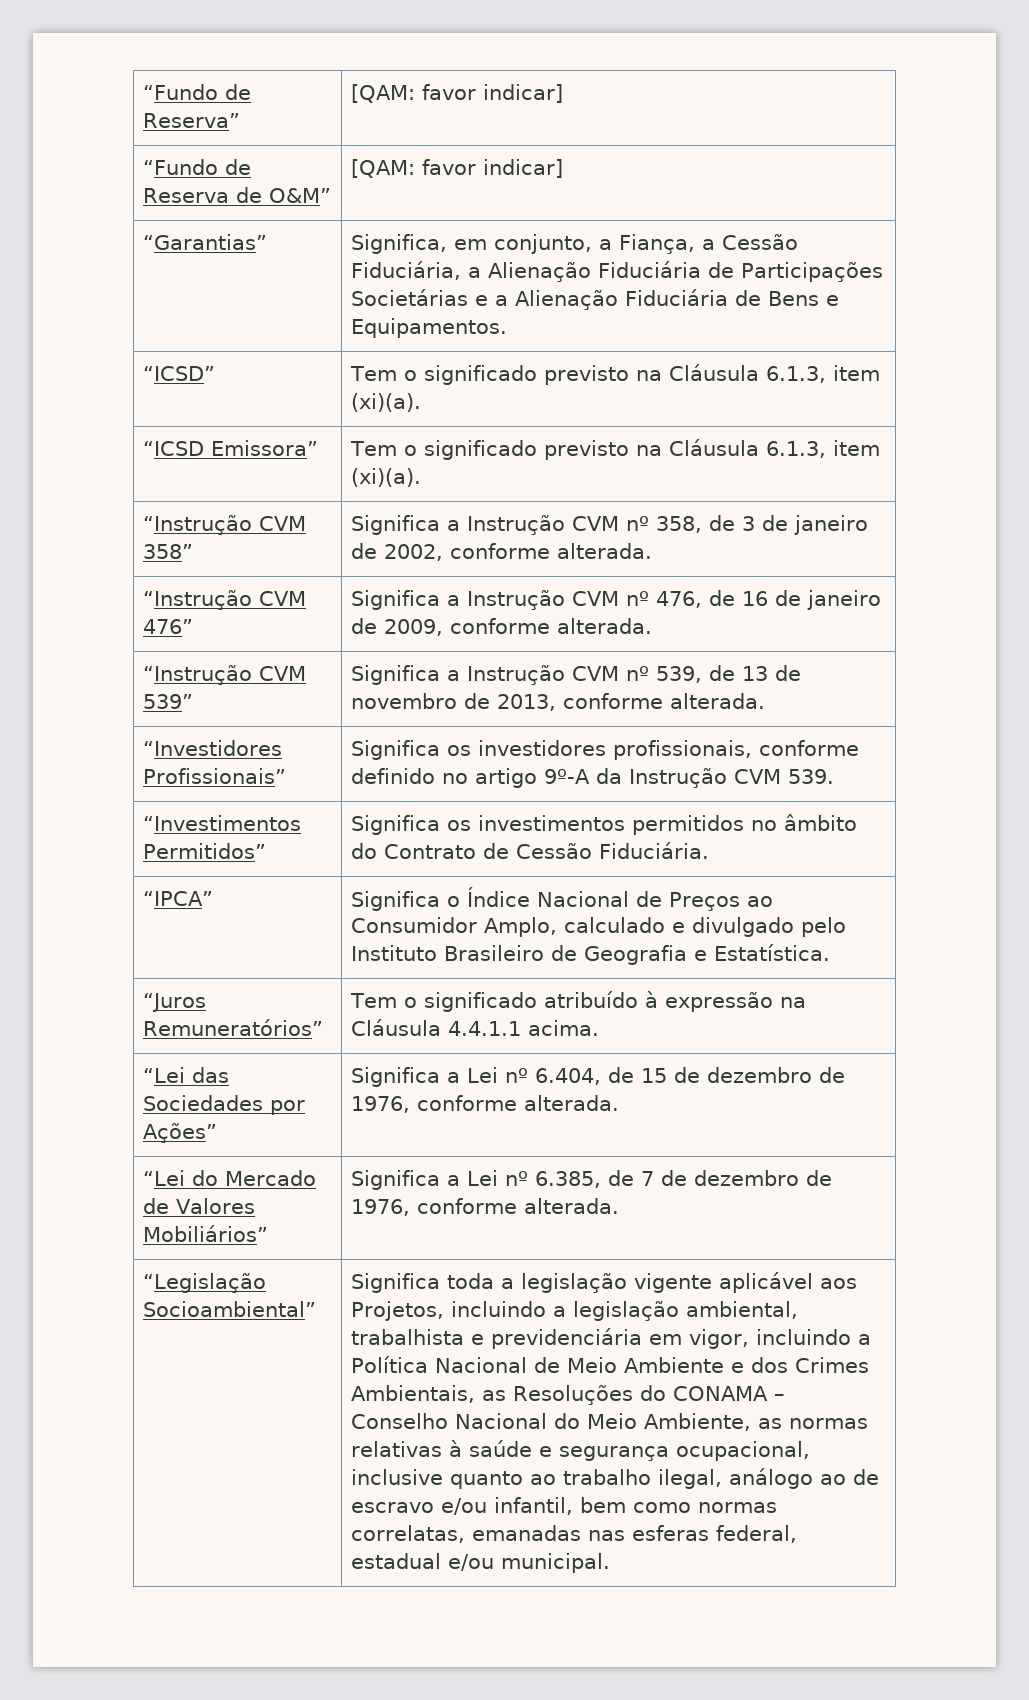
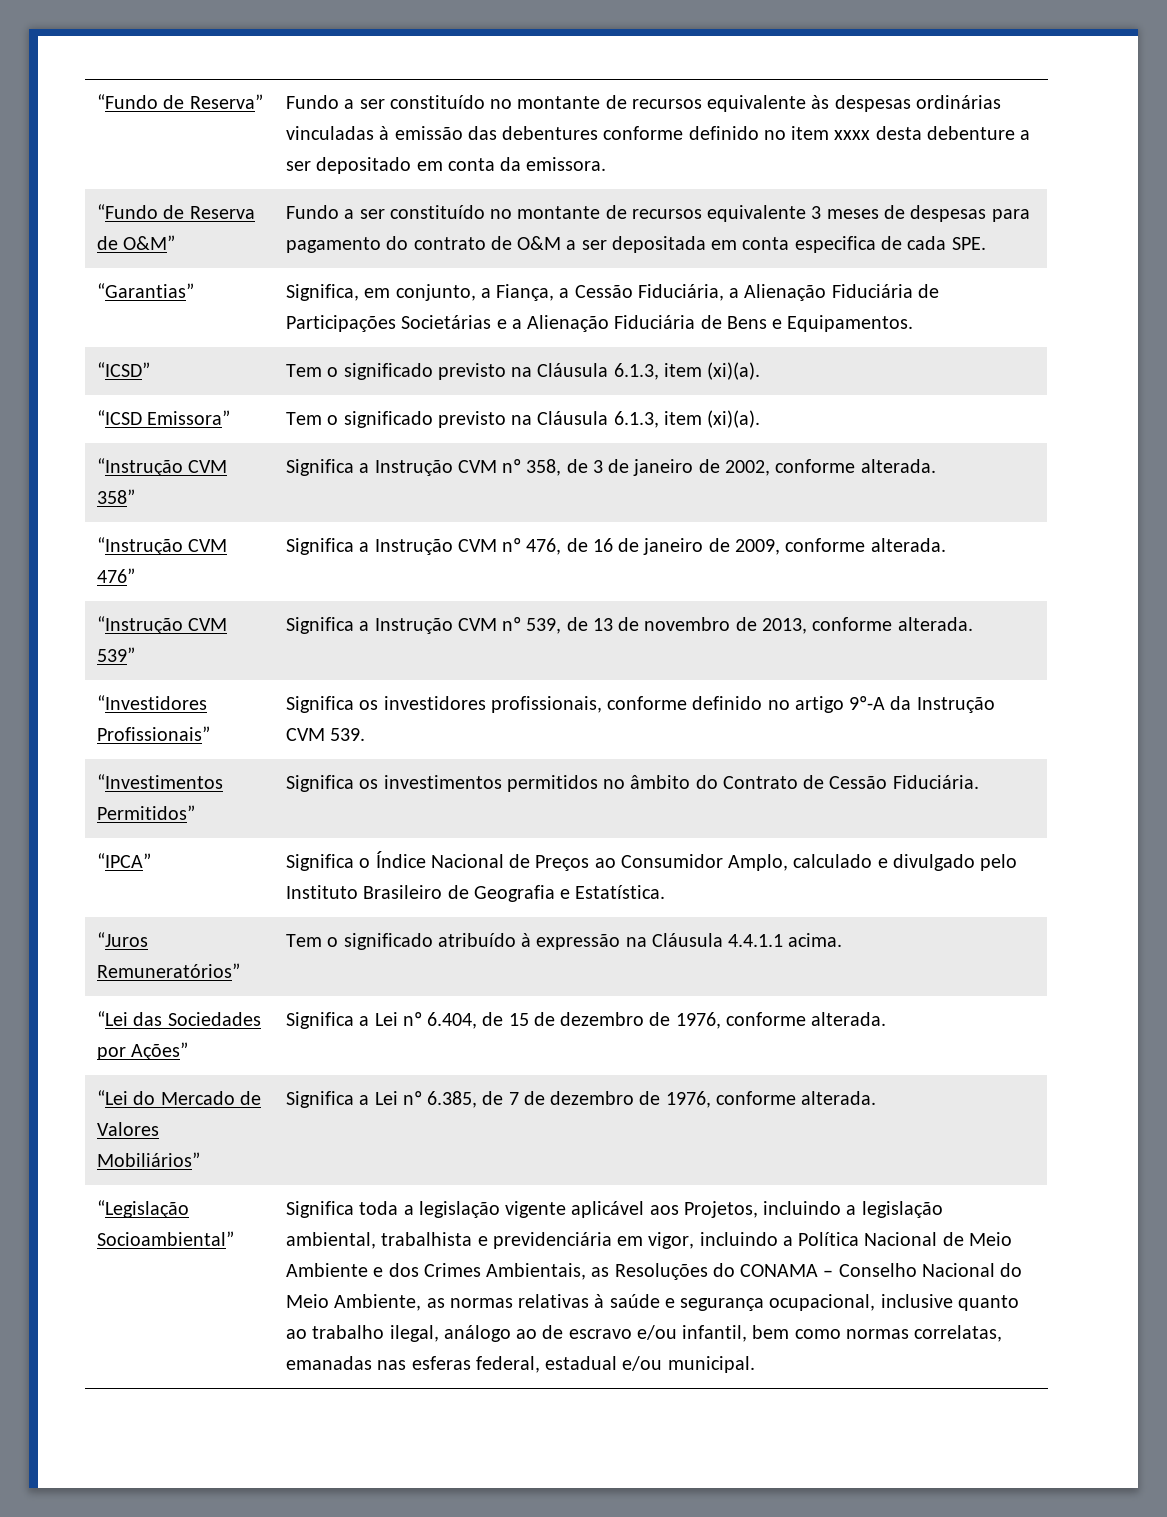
[351,84,564,103] [QAM: favor indicar] -> [286,95,1001,112] [286,126,1031,140] [286,157,607,174] Fundo a ser constituído no montante de recursos equivalente às despesas ordinárias vinculadas à emissão das debentures conforme definido no item xxxx desta debenture a ser depositado em conta da emissora.
[351,159,564,178] [QAM: favor indicar] -> [286,205,1030,222] [286,236,986,253] Fundo a ser constituído no montante de recursos equivalente 3 meses de despesas para pagamento do contrato de O&M a ser depositada em conta especifica de cada SPE.

